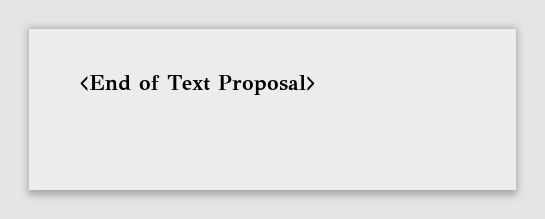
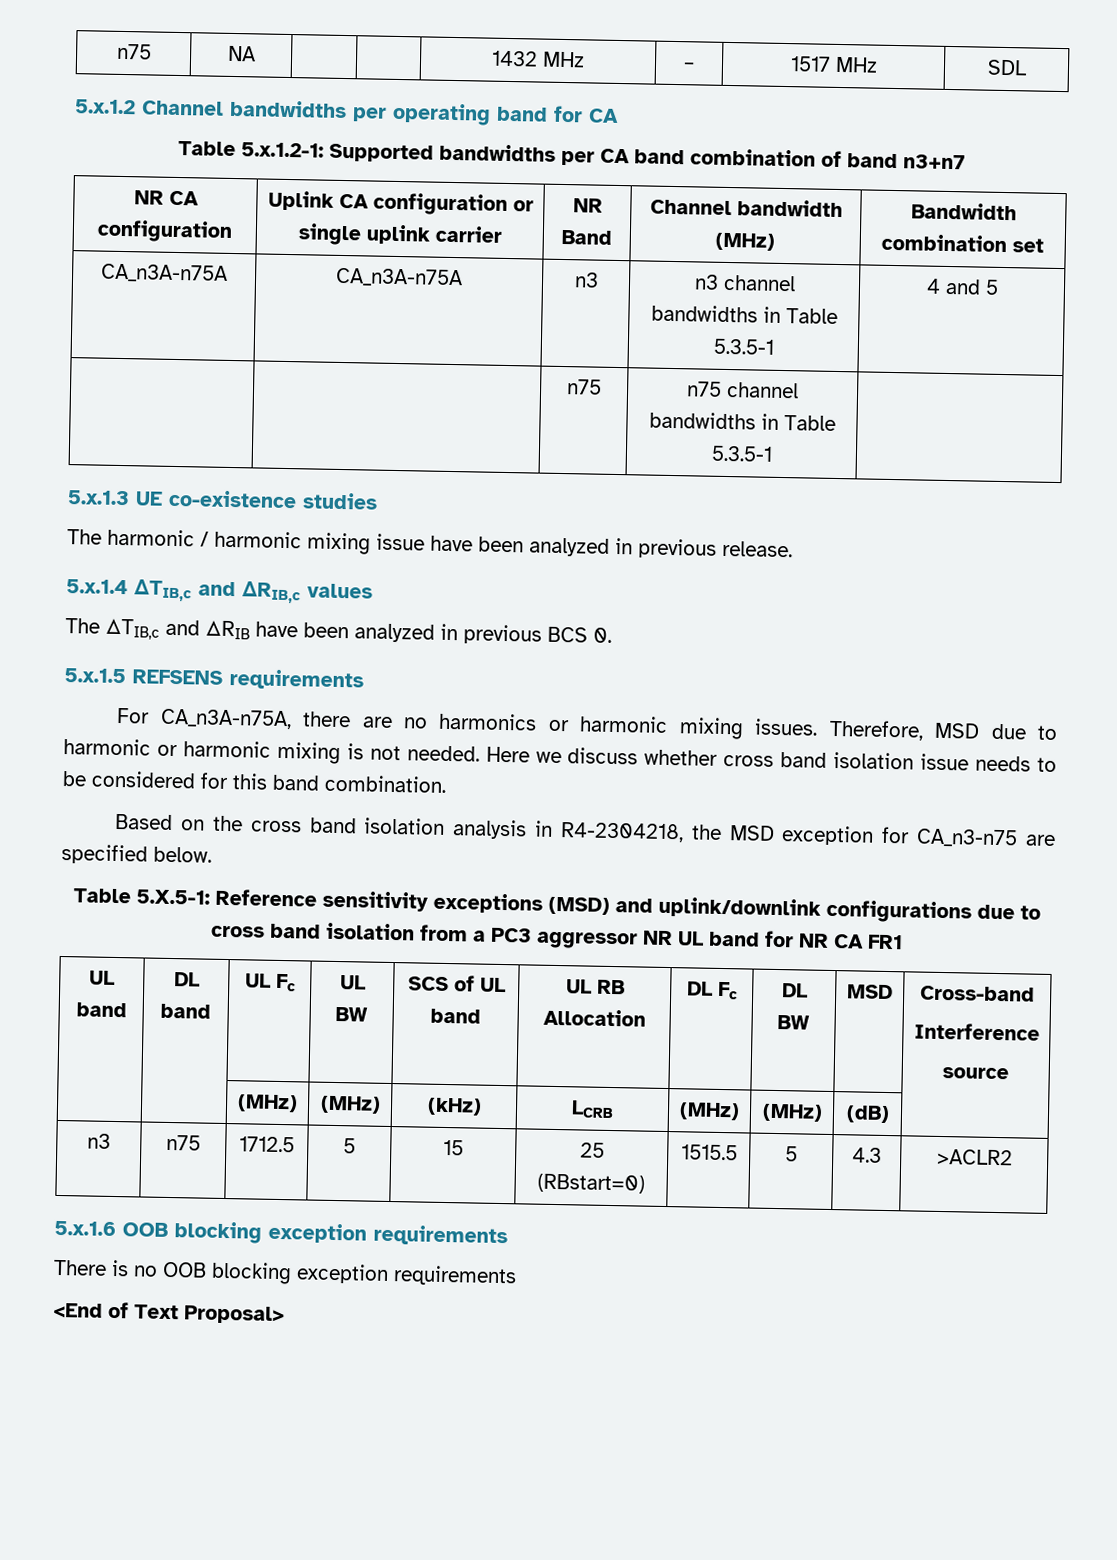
(78, 83) none -> [116,43,152,60] [226,45,256,62] [491,50,585,68] [683,62,695,70] [789,56,878,73] [986,59,1028,76] [75,99,619,126] [177,140,965,170] [133,190,199,206] [97,219,233,243] [267,190,534,216] [297,223,503,246] [572,198,603,213] [561,229,612,245] [649,199,843,218] [715,232,775,251] [910,202,1017,221] [881,233,1044,253] [100,263,228,283] [335,267,463,288] [573,272,599,288] [693,274,796,292] [650,304,838,324] [712,338,775,355] [925,278,999,295] [567,379,602,395] [686,381,799,399] [648,411,836,431] [710,445,773,462] [67,489,378,510] [67,528,793,559] [66,579,373,604] [65,617,612,645] [64,668,364,691] [116,707,1058,741] [63,738,1057,773] [62,770,447,793] [115,813,1056,848] [61,843,212,865] [73,888,1041,924] [211,922,903,950] [89,970,115,985] [75,1002,127,1018] [173,972,200,987] [160,1003,211,1019] [244,973,296,992] [339,975,366,990] [335,1006,368,1022] [407,975,506,993] [430,1008,482,1024] [565,979,625,995] [542,1008,646,1027] [686,981,738,1000] [781,983,808,998] [777,1015,810,1030] [847,984,893,1000] [920,985,1035,1002] [913,1022,1040,1041] [942,1067,1009,1080] [237,1094,298,1113] [319,1095,381,1114] [426,1097,482,1116] [571,1100,614,1119] [679,1102,740,1121] [761,1103,823,1122] [845,1105,890,1124] [87,1133,111,1149] [166,1134,201,1151] [239,1136,295,1153] [343,1138,356,1154] [443,1139,465,1156] [579,1142,605,1158] [537,1173,645,1194] [680,1144,738,1161] [785,1146,798,1162] [852,1147,882,1163] [936,1148,1013,1166] [54,1220,508,1247] [53,1259,517,1287] n75 | NA | | | 1432 MHz | – | 1517 MHz | SDL // 5.x.1.2 Channel bandwidths per operating band for CA // Table 5.x.1.2-1: Supported bandwidths per CA band combination of band n3+n7 // NR CA configuration | Uplink CA configuration or single uplink carrier | NR Band | Channel bandwidth (MHz) | Bandwidth combination set // CA_n3A-n75A | CA_n3A-n75A | n3 | n3 channel bandwidths in Table 5.3.5-1 | 4 and 5 // | | n75 | n75 channel bandwidths in Table 5.3.5-1 | // 5.x.1.3 UE co-existence studies // The harmonic / harmonic mixing issue have been analyzed in previous release. // 5.x.1.4 ∆TIB,c and ∆RIB,c values // The ΔTIB,c and ΔRIB have been analyzed in previous BCS 0. // 5.x.1.5 REFSENS requirements // For CA_n3A-n75A, there are no harmonics or harmonic mixing issues. Therefore, MSD due to harmonic or harmonic mixing is not needed. Here we discuss whether cross band isolation issue needs to be considered for this band combination. // Based on the cross band isolation analysis in R4-2304218, the MSD exception for CA_n3-n75 are specified below. // Table 5.X.5-1: Reference sensitivity exceptions (MSD) and uplink/downlink configurations due to cross band isolation from a PC3 aggressor NR UL band for NR CA FR1 // UL band | DL band | UL Fc | UL BW | SCS of UL band | UL RB Allocation | DL Fc | DL BW | MSD | Cross-band // Interference // source // | | (MHz) | (MHz) | (kHz) | LCRB | (MHz) | (MHz) | (dB) | // n3 | n75 | 1712.5 | 5 | 15 | 25 (RBstart=0) | 1515.5 | 5 | 4.3 | >ACLR2 // 5.x.1.6 OOB blocking exception requirements // There is no OOB blocking exception requirements //

